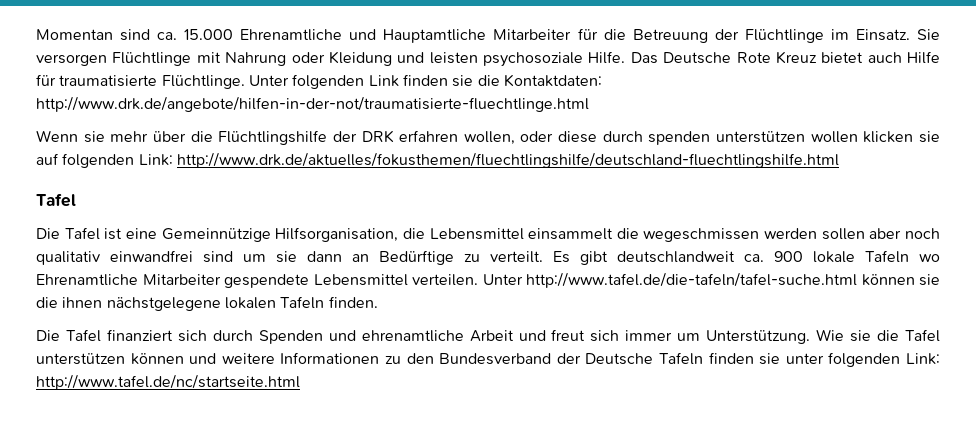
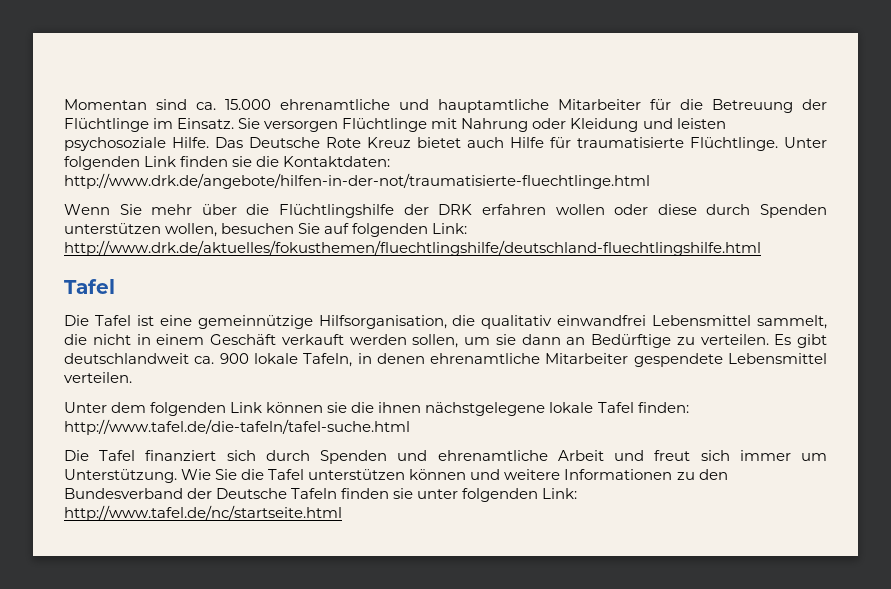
[240,29,487,43] Ehrenamtliche und Hauptamtliche -> [280,99,549,113] ehrenamtliche und hauptamtliche
[83,131,105,143] sie -> [119,204,142,215] Sie
[463,131,515,145] wollen, -> [555,204,605,215] wollen
[648,131,940,145] spenden unterstützen wollen klicken sie -> [760,204,828,218] [64,223,321,237] Spenden unterstützen wollen, besuchen Sie
[161,228,271,242] Gemeinnützige -> [197,315,313,329] gemeinnützige
[429,228,940,242] [36,250,233,265] Lebensmittel einsammelt die wegeschmissen werden sollen aber noch qualitativ einwandfrei sind -> [481,315,827,329] [64,334,459,348] qualitativ einwandfrei Lebensmittel sammelt, die nicht in einem Geschäft verkauft werden sollen,
[490,251,543,263] verteilt. -> [700,334,769,345] verteilen.
[865,250,940,263] [36,274,138,286] Tafeln wo Ehrenamtliche -> [303,353,541,367] Tafeln, in denen ehrenamtliche
[482,272,857,288] Unter http://www.tafel.de/die-tafeln/tafel-suche.html -> [64,402,263,416] // Unter dem folgenden Link
[224,296,378,309] lokalen Tafeln finden. -> [549,402,689,413] [64,419,410,435] lokale Tafel finden: http://www.tafel.de/die-tafeln/tafel-suche.html
[850,330,872,342] sie -> [215,469,238,480] Sie

